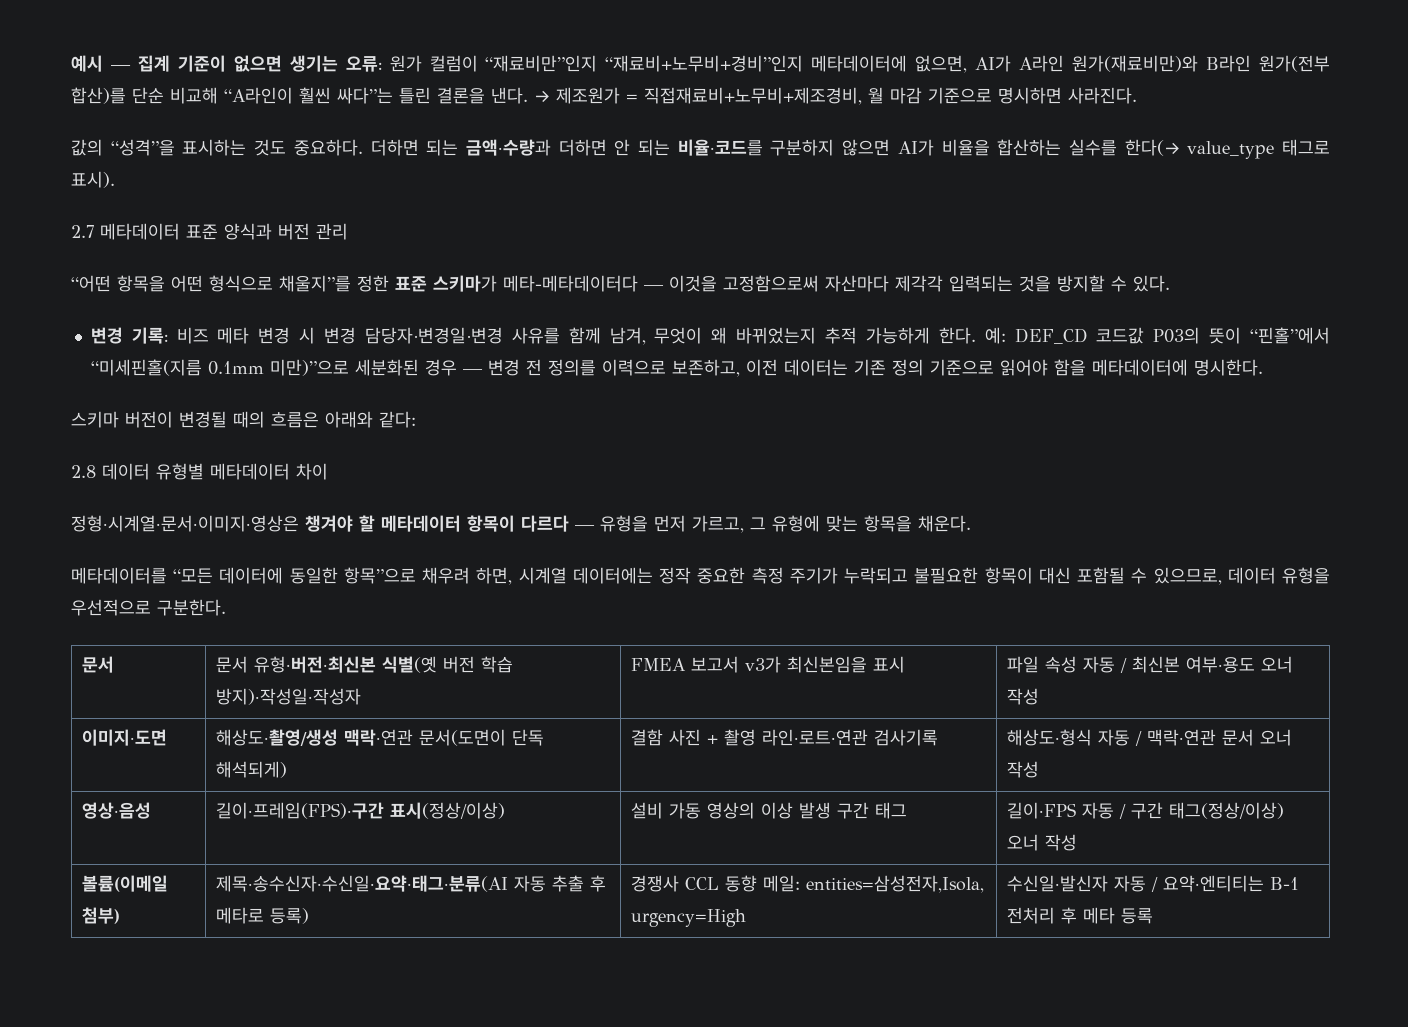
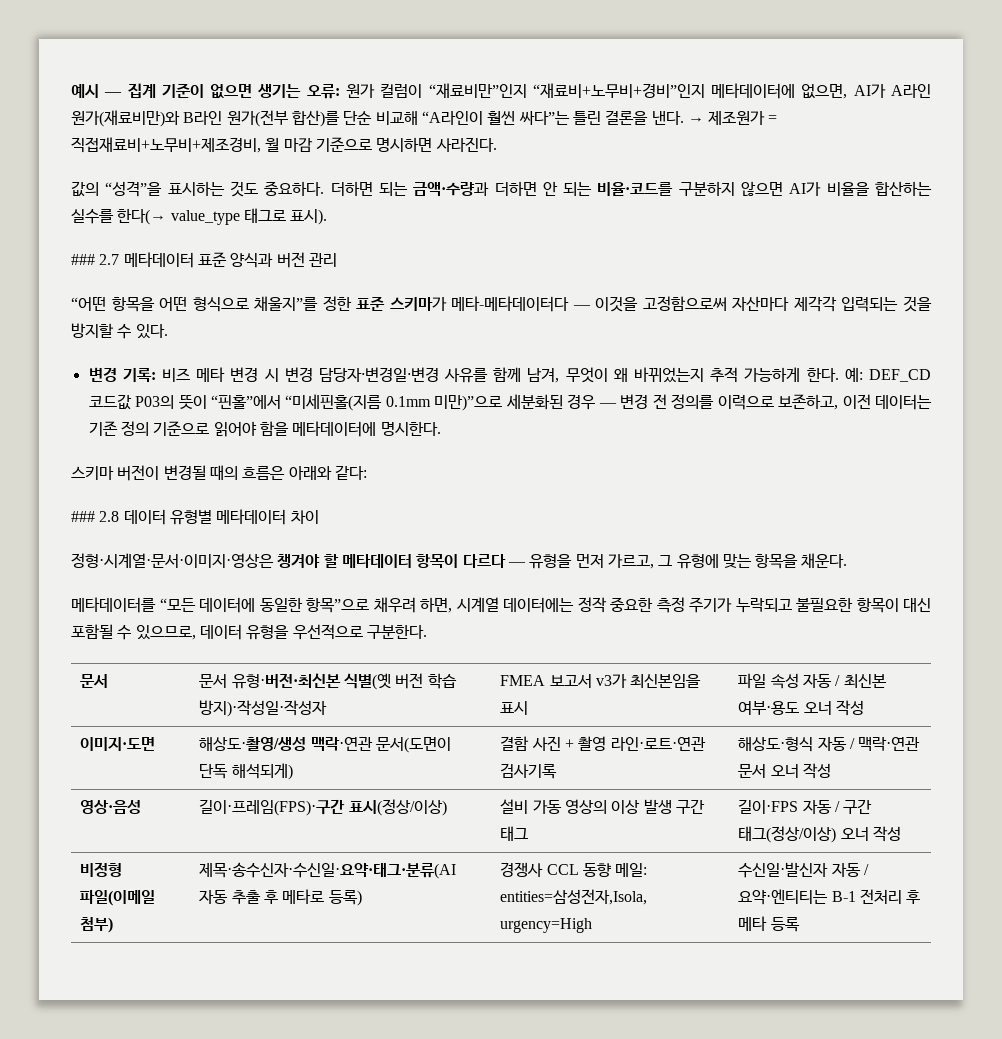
(115, 179) none -> [71,254,95,265] ###
(416, 419) none -> [71,511,95,522] ###
[81,875,168,892] 볼륨(이메일 -> [80,862,123,877] [80,890,156,906] 비정형 파일(이메일

